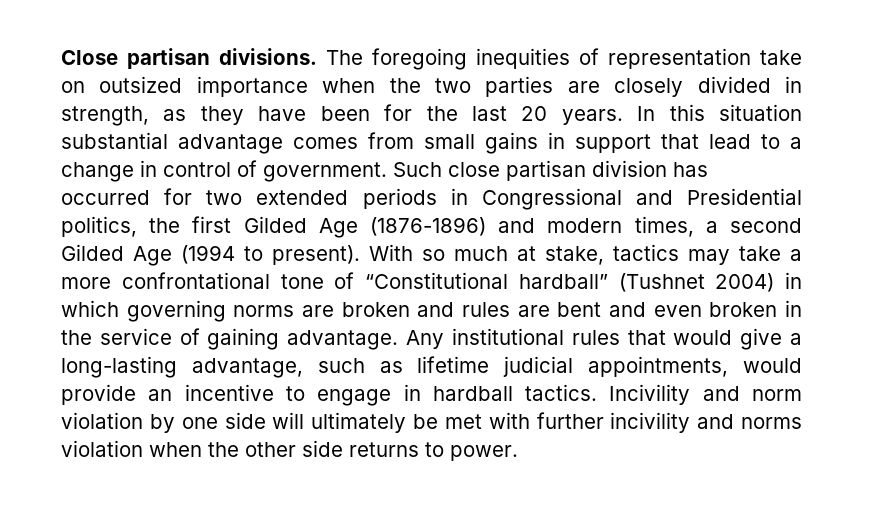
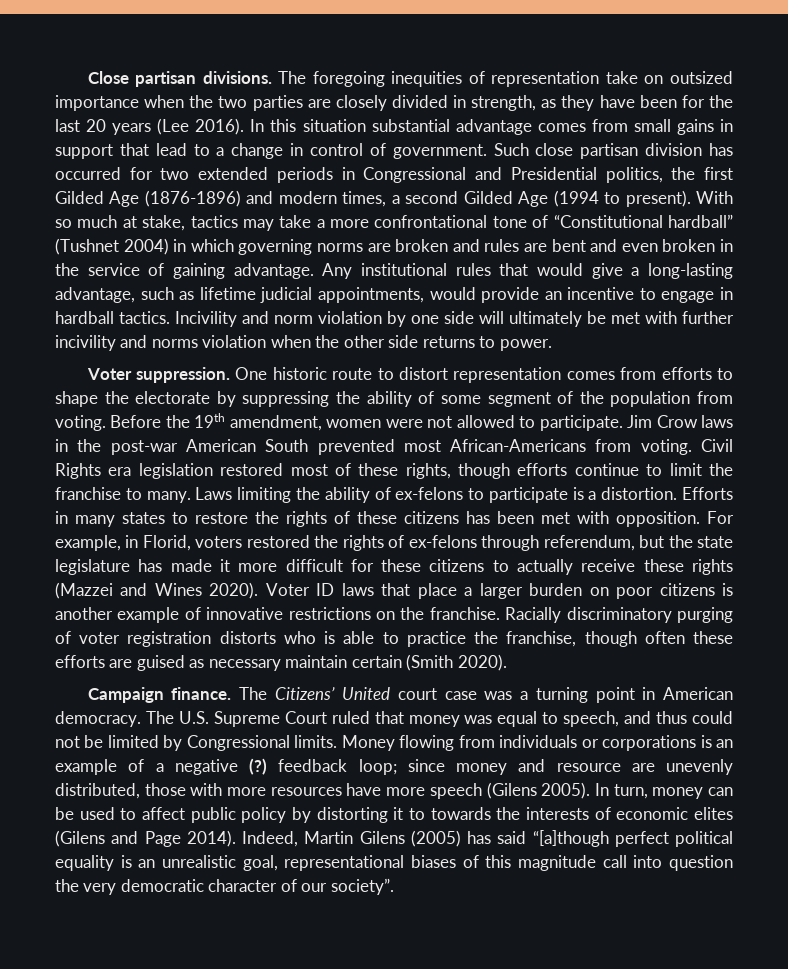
[561,109,623,125] years. -> [112,118,245,135] years (Lee 2016).
(518, 453) none -> [86,367,733,383] [55,391,734,407] [55,413,733,431] [55,439,733,455] [55,463,733,479] [55,487,734,503] [55,511,734,527] [55,535,733,551] [55,559,733,575] [55,582,734,599] [55,607,733,623] [55,631,734,647] [55,654,507,671] [87,687,734,703] [55,711,734,727] [55,735,733,751] [55,758,733,775] [55,782,734,799] [55,807,734,823] [55,830,733,847] [55,855,733,871] [55,878,394,895] // Voter suppression. One historic route to distort representation comes from efforts to shape the electorate by suppressing the ability of some segment of the population from voting. Before the 19th amendment, women were not allowed to participate. Jim Crow laws in the post-war American South prevented most African-Americans from voting. Civil Rights era legislation restored most of these rights, though efforts continue to limit the franchise to many. Laws limiting the ability of ex-felons to participate is a distortion. Efforts in many states to restore the rights of these citizens has been met with opposition. For example, in Florid, voters restored the rights of ex-felons through referendum, but the state legislature has made it more difficult for these citizens to actually receive these rights (Mazzei and Wines 2020). Voter ID laws that place a larger burden on poor citizens is another example of innovative restrictions on the franchise. Racially discriminatory purging of voter registration distorts who is able to practice the franchise, though often these efforts are guised as necessary maintain certain (Smith 2020). // Campaign finance. The Citizens’ United court case was a turning point in American democracy. The U.S. Supreme Court ruled that money was equal to speech, and thus could not be limited by Congressional limits. Money flowing from individuals or corporations is an example of a negative (?) feedback loop; since money and resource are unevenly distributed, those with more resources have more speech (Gilens 2005). In turn, money can be used to affect public policy by distorting it to towards the interests of economic elites (Gilens and Page 2014). Indeed, Martin Gilens (2005) has said “[a]though perfect political equality is an unrealistic goal, representational biases of this magnitude call into question the very democratic character of our society”.

